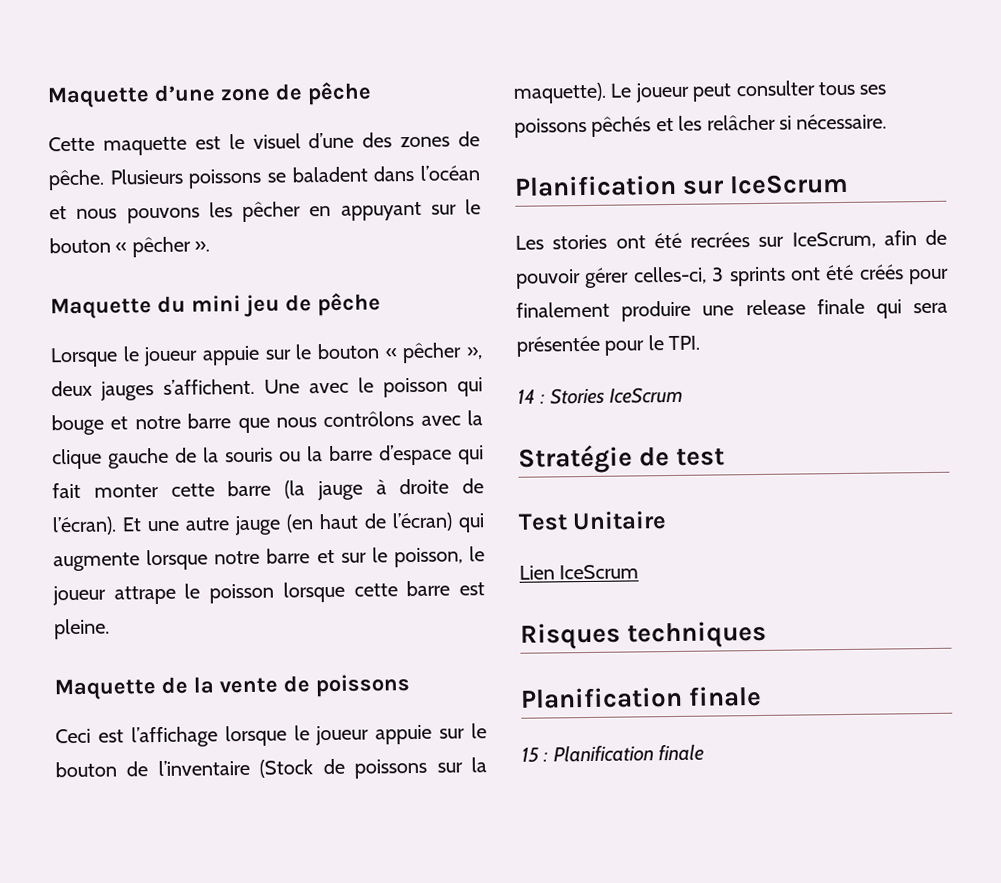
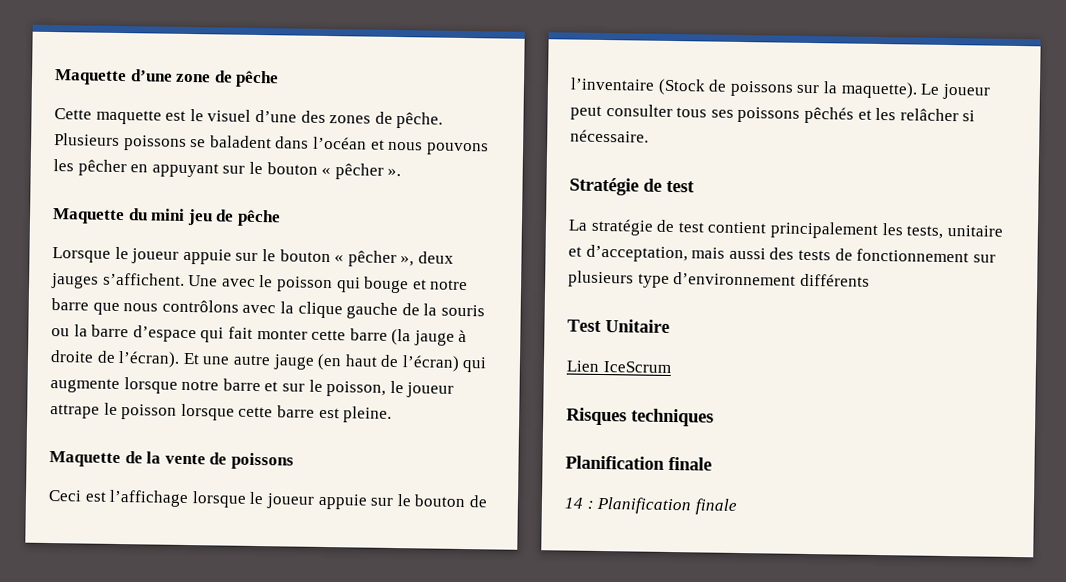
[514,173,850,197] [515,229,947,250] [515,264,949,289] [516,298,949,322] [516,335,701,357] [517,386,684,405] [518,444,726,474] Planification sur IceScrum // Les stories ont été recrées sur IceScrum, afin de pouvoir gérer celles-ci, 3 sprints ont été créés pour finalement produire une release finale qui sera présentée pour le TPI. // 14 : Stories IceScrum // Stratégie de test -> [569,177,695,196] [568,218,1003,239] [568,244,996,263] [568,270,870,288] Stratégie de test // La stratégie de test contient principalement les tests, unitaire et d’acceptation, mais aussi des tests de fonctionnement sur plusieurs type d’environnement différents
[521,747,539,763] 15 -> [564,497,584,509] 14

